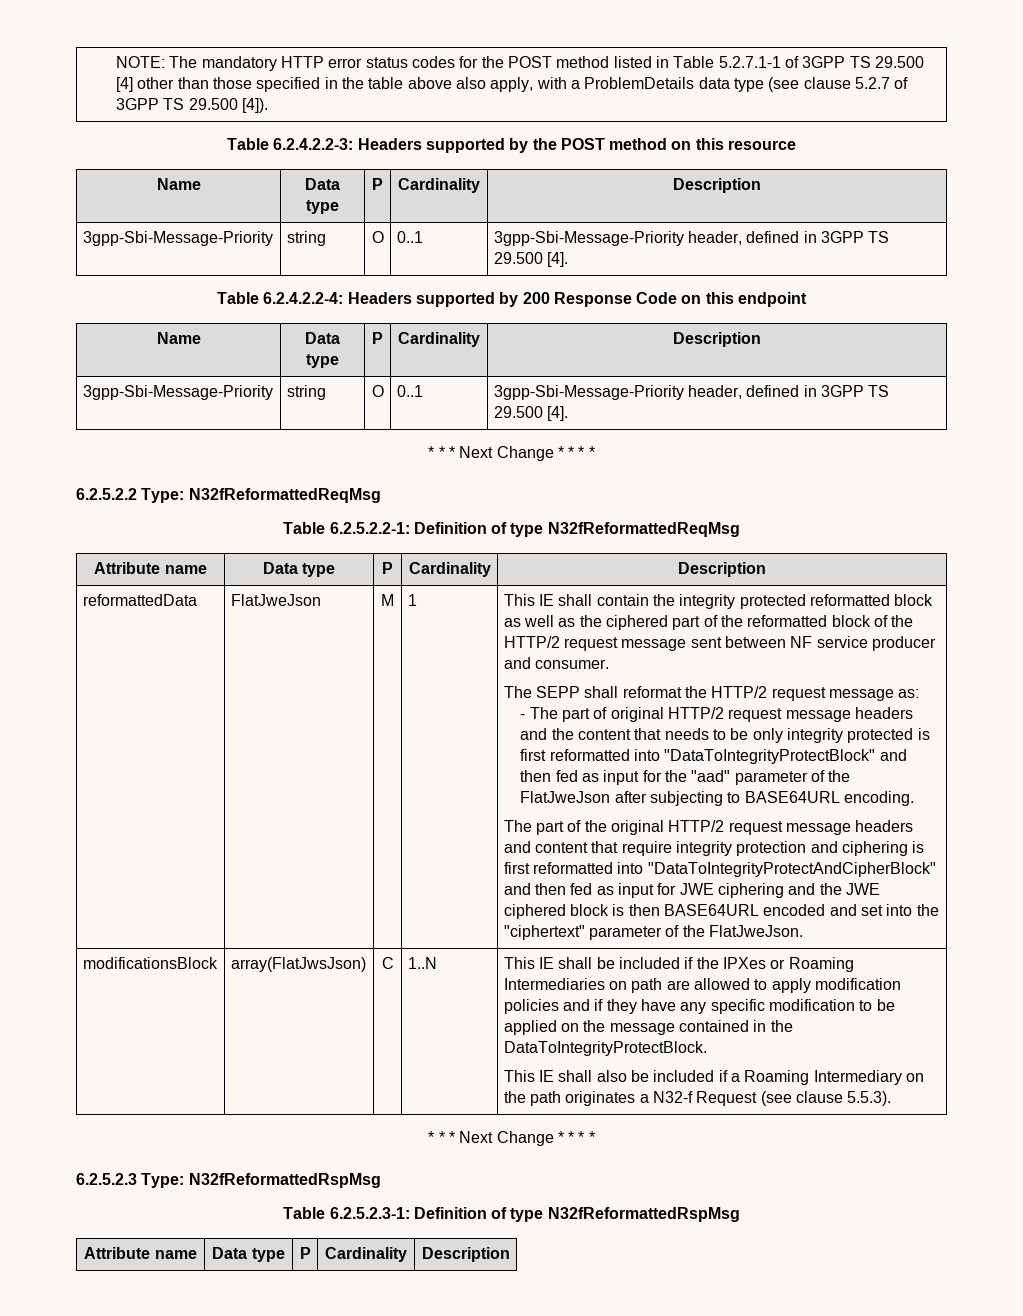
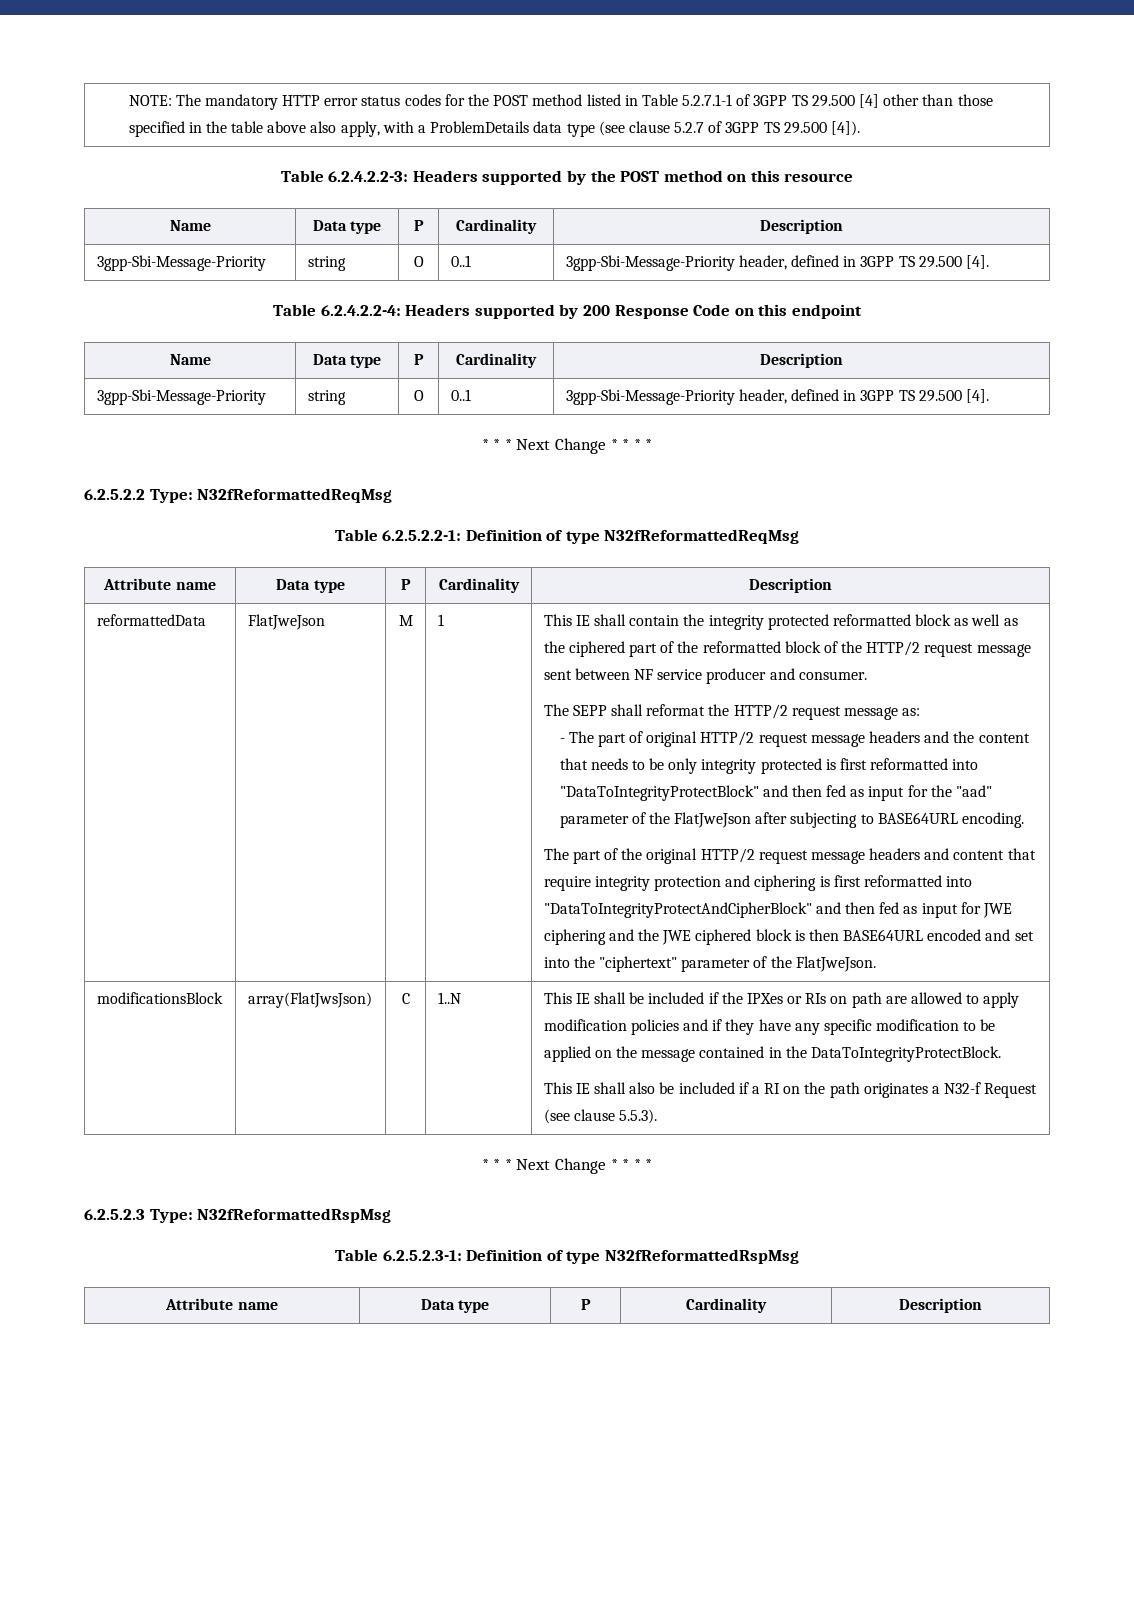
[788,957,854,972] [503,978,605,990] Roaming Intermediaries -> [805,993,827,1004] RIs
[744,1070,902,1085] Roaming Intermediary -> [764,1083,781,1094] RI

